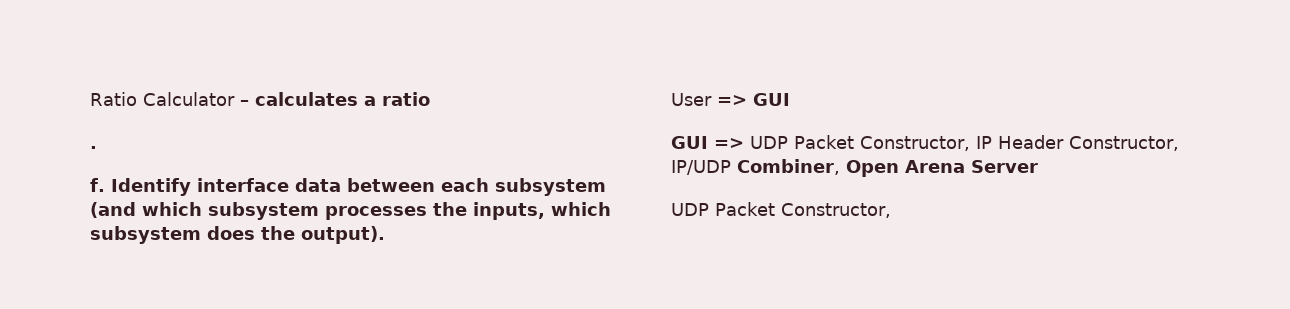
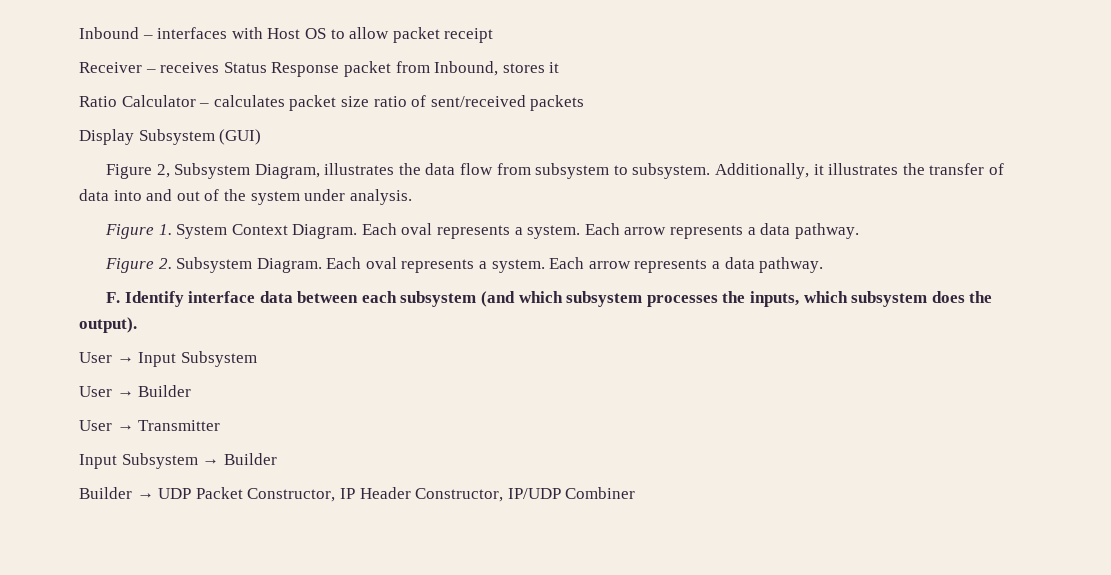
[90,92,430,106] [90,146,97,149] [90,178,105,192] Ratio Calculator – calculates a ratio // . // f. -> [79,27,494,43] [79,61,560,77] [79,95,585,111] [79,129,262,145] [105,163,1004,179] [79,189,412,205] [104,223,859,239] [104,257,824,273] [105,292,120,303] Inbound – interfaces with Host OS to allow packet receipt // Receiver – receives Status Response packet from Inbound, stores it // Ratio Calculator – calculates packet size ratio of sent/received packets // Display Subsystem (GUI) // Figure 2, Subsystem Diagram, illustrates the data flow from subsystem to subsystem. Additionally, it illustrates the transfer of data into and out of the system under analysis. // Figure 1. System Context Diagram. Each oval represents a system. Each arrow represents a data pathway. // Figure 2. Subsystem Diagram. Each oval represents a system. Each arrow represents a data pathway. // F.
[717,93,790,106] [671,136,744,149] => GUI // GUI => -> [116,351,257,367] [79,385,192,397] [79,420,221,431] [79,453,277,469] [79,487,154,499] → Input Subsystem // User → Builder // User → Transmitter // Input Subsystem → Builder // Builder →
[737,159,1038,177] [671,202,891,218] Combiner, Open Arena Server // UDP Packet Constructor, -> [565,487,636,499] Combiner

